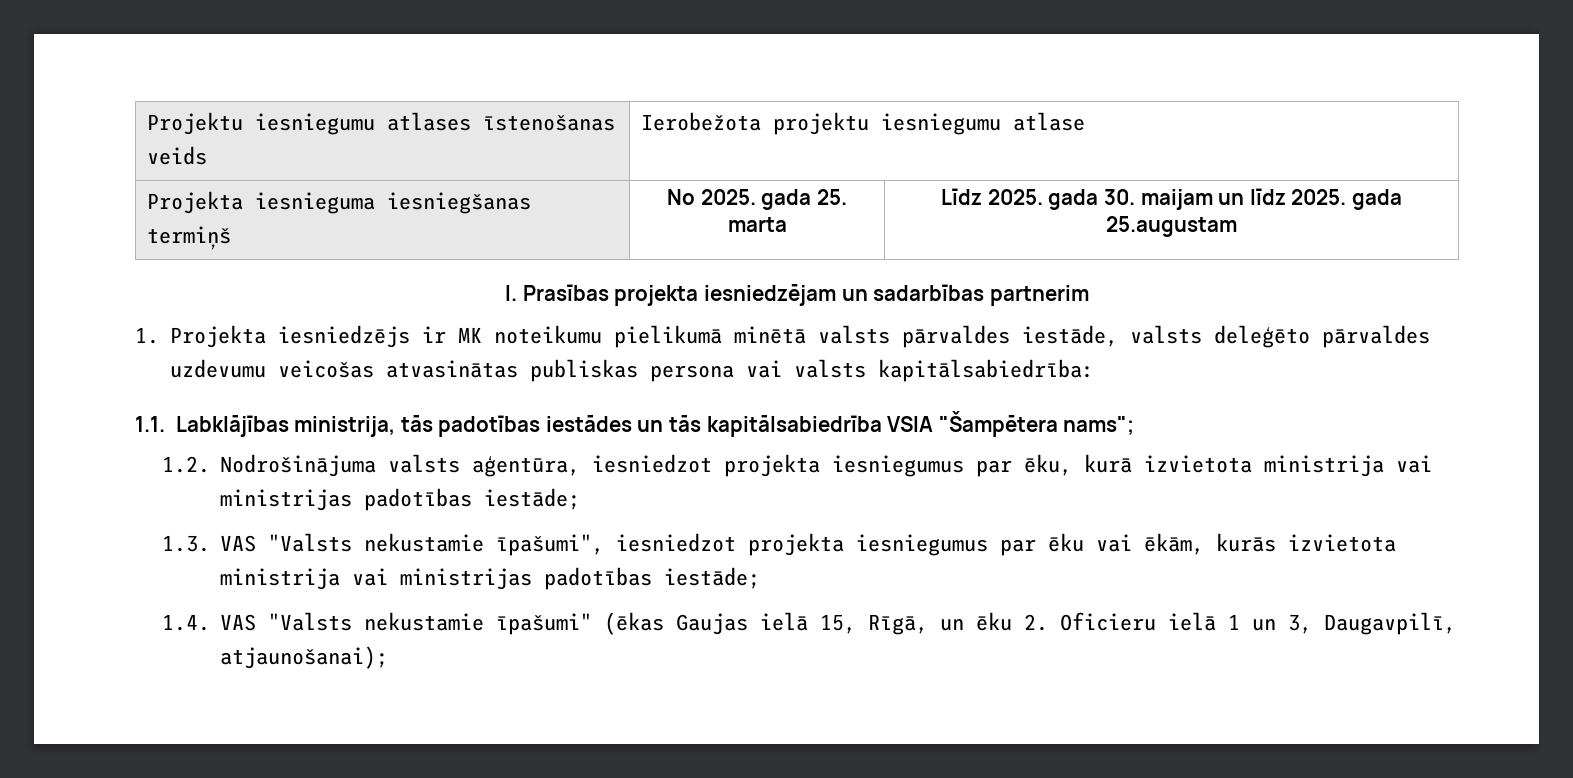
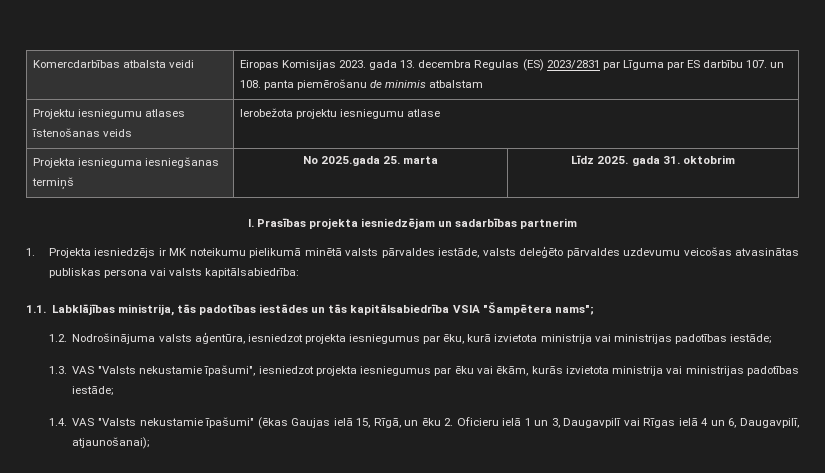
(147, 123) none -> [32,60,194,68] [239,59,785,71] [239,79,484,90] Komercdarbības atbalsta veidi | Eiropas Komisijas 2023. gada 13. decembra Regulas (ES) 2023/2831 par Līguma par ES darbību 107. un 108. panta piemērošanu de minimis atbalstam //
[700,189,812,210] 2025. gada -> [320,156,380,166] 2025.gada
[1103,188,1402,210] [1106,216,1237,237] 30. maijam un līdz 2025. gada 25.augustam -> [662,155,735,164] 31. oktobrim
(1313, 624) none -> [563,418,737,428] Daugavpilī vai Rīgas ielā 4 un 6,

